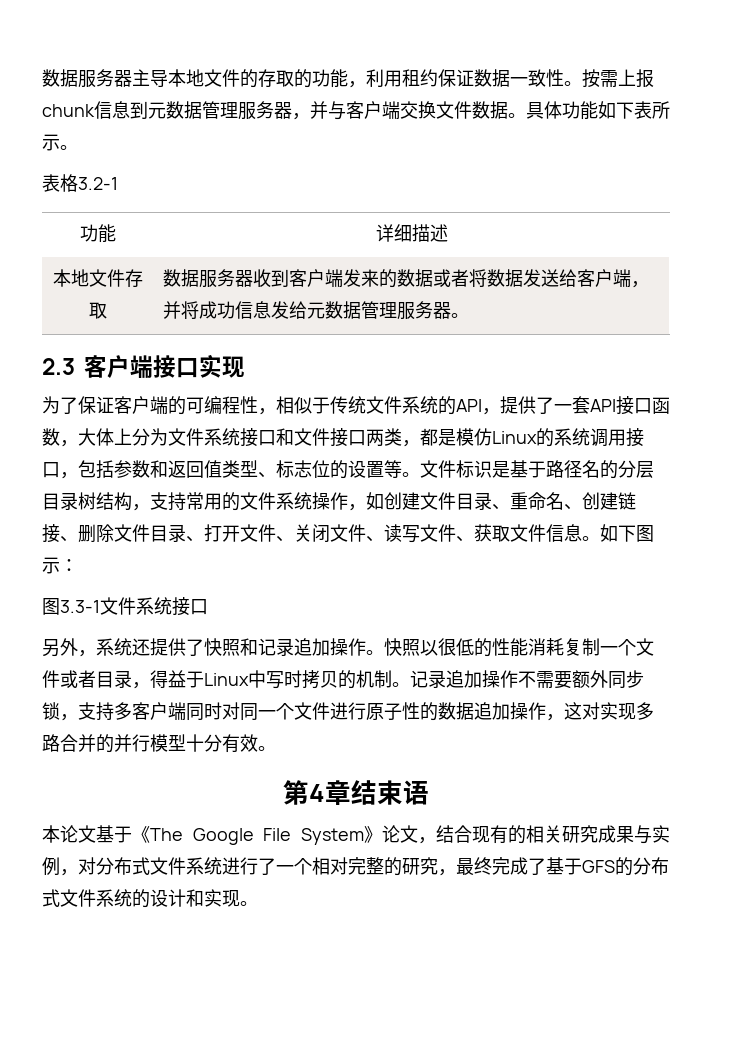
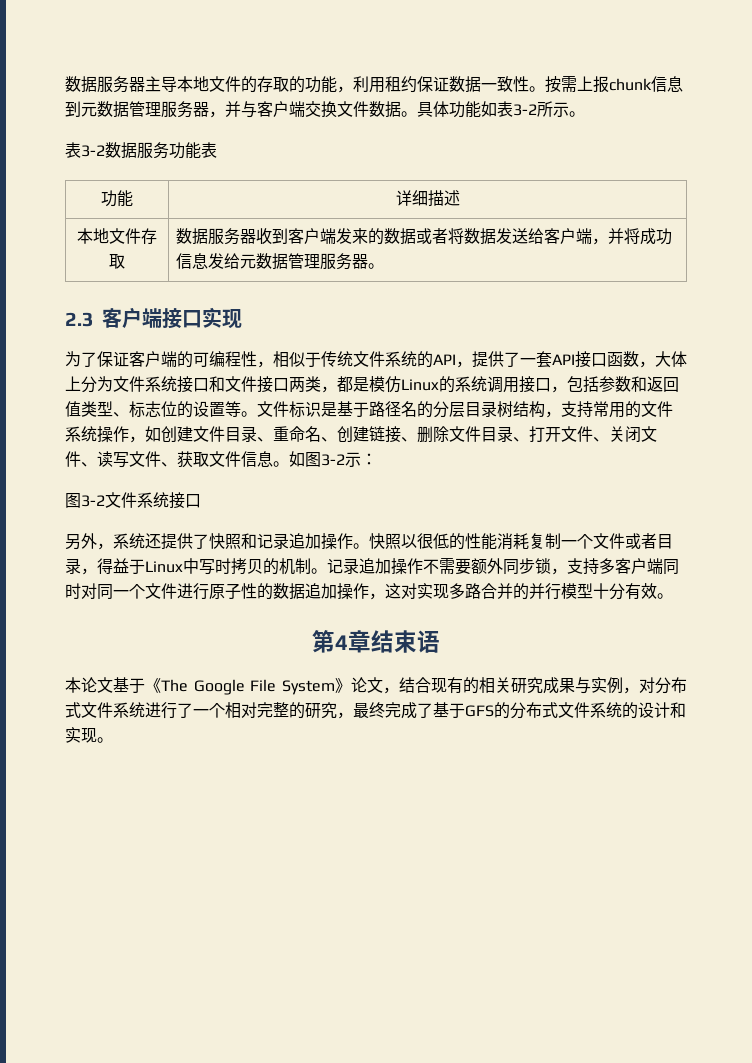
[616,101,652,119] 下表 -> [497,101,537,117] 表3-2
[60,174,118,192] 格3.2-1 -> [81,142,217,159] 3-2数据服务功能表
[618,525,654,542] 下图 -> [305,452,345,467] 图3-2
[60,600,100,613] 3.3-1 -> [81,495,105,507] 3-2

